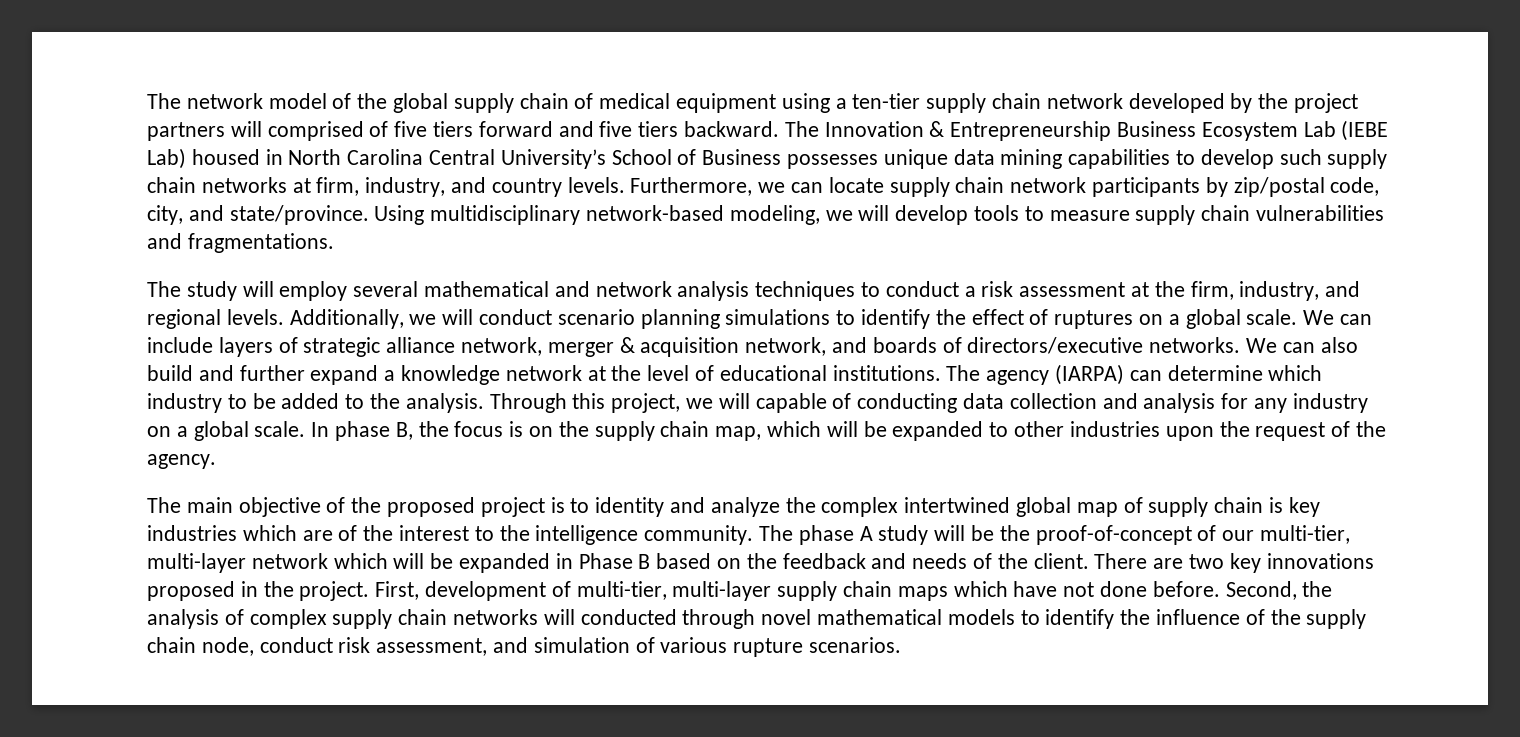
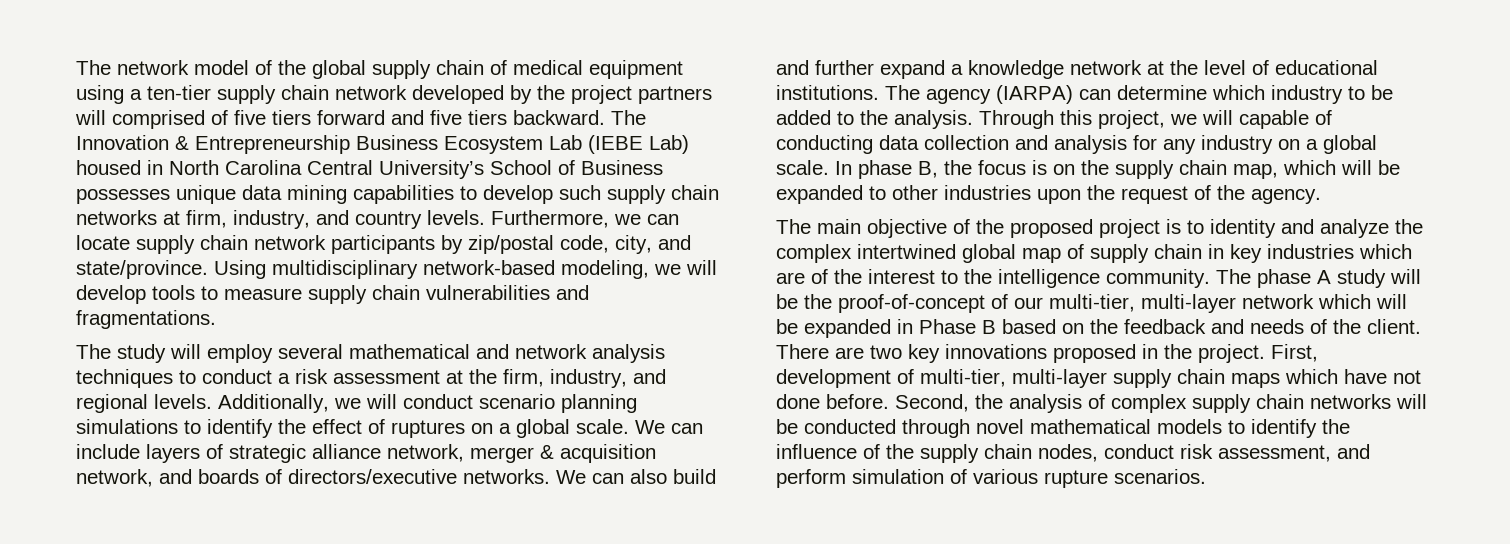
[1269,497,1284,513] is -> [1208,244,1224,259] in
(575, 617) none -> [776,419,798,434] be
[201,637,254,656] node, -> [1038,444,1098,462] nodes,
(529, 645) none -> [776,469,846,488] perform

